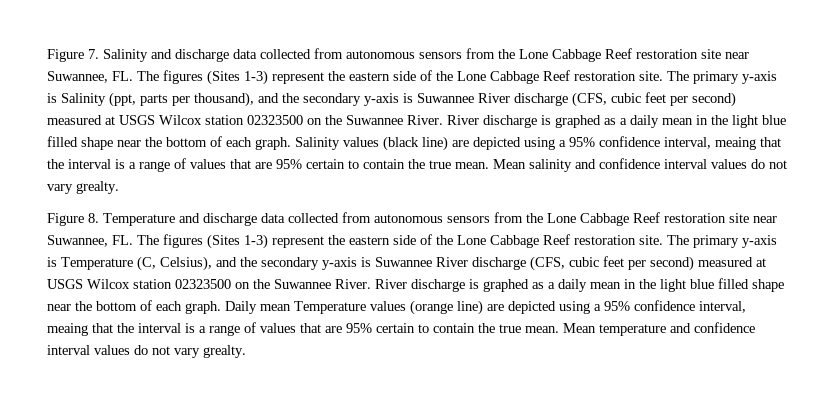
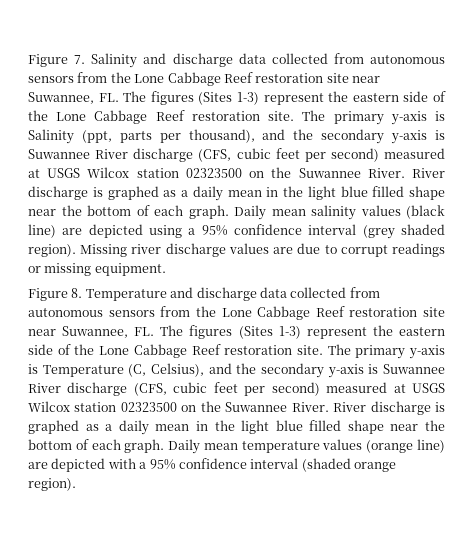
[295,137,340,150] Salinity -> [234,205,356,220] Daily mean salinity
[664,137,781,150] [47,158,787,172] [47,181,119,194] interval, meaing that the interval is a range of values that are 95% certain to contain the true mean. Mean salinity and confidence interval values do not vary grealty. -> [308,224,445,239] [28,243,446,257] [28,263,166,276] interval (grey shaded region). Missing river discharge values are due to corrupt readings or missing equipment.
[294,301,366,314] Temperature -> [241,441,320,453] temperature
[559,300,746,314] [47,322,755,336] [47,345,246,358] using a 95% confidence interval, meaing that the interval is a range of values that are 95% certain to contain the true mean. Mean temperature and confidence interval values do not vary grealty. -> [107,458,396,472] [28,478,76,491] with a 95% confidence interval (shaded orange region).

